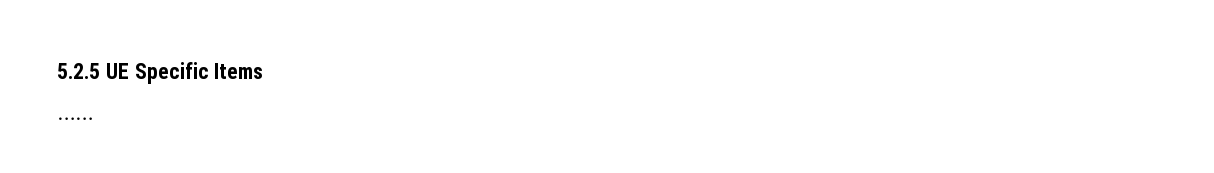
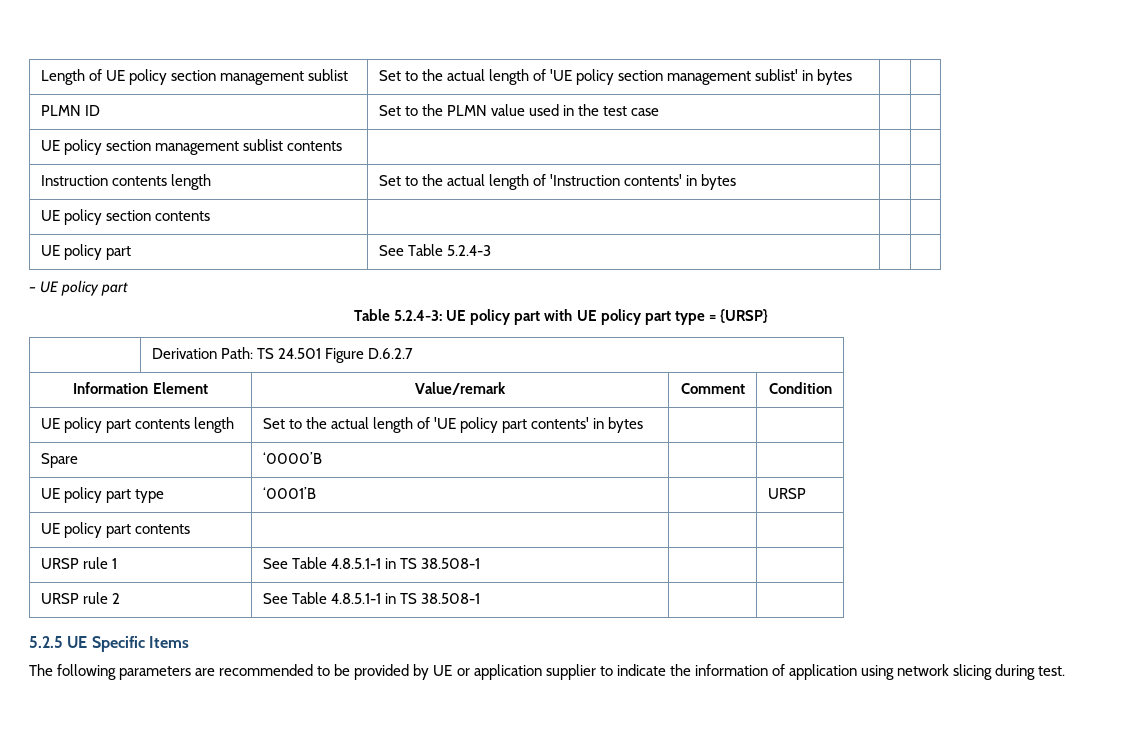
[57,62,264,84] [57,117,93,120] 5.2.5 UE Specific Items // …… -> [40,69,348,85] [378,69,853,85] [40,105,100,116] [378,104,659,116] [40,139,342,155] [40,174,211,190] [378,174,736,190] [40,209,210,225] [40,244,131,260] [378,244,491,256] [29,280,129,296] [354,309,768,325] [151,347,413,363] [73,382,208,394] [415,382,507,395] [680,383,745,394] [768,382,832,394] [40,417,234,433] [262,417,644,433] [40,453,78,468] [262,452,322,464] [40,487,164,503] [262,487,316,499] [767,488,806,499] [40,522,190,538] [40,557,117,569] [262,557,480,569] [40,592,120,604] [262,592,480,604] [29,636,189,652] [29,664,1066,680] Length of UE policy section management sublist | Set to the actual length of 'UE policy section management sublist' in bytes | | // PLMN ID | Set to the PLMN value used in the test case | | // UE policy section management sublist contents | | | // Instruction contents length | Set to the actual length of 'Instruction contents' in bytes | | // UE policy section contents | | | // UE policy part | See Table 5.2.4-3 | | // – UE policy part // Table 5.2.4-3: UE policy part with UE policy part type = {URSP} // | Derivation Path: TS 24.501 Figure D.6.2.7 // Information Element | Value/remark | Comment | Condition // UE policy part contents length | Set to the actual length of 'UE policy part contents' in bytes | | // Spare | ‘0000’B | | // UE policy part type | ‘0001’B | | URSP // UE policy part contents | | | // URSP rule 1 | See Table 4.8.5.1-1 in TS 38.508-1 | | // URSP rule 2 | See Table 4.8.5.1-1 in TS 38.508-1 | | // 5.2.5 UE Specific Items // The following parameters are recommended to be provided by UE or application supplier to indicate the information of application using network slicing during test.

